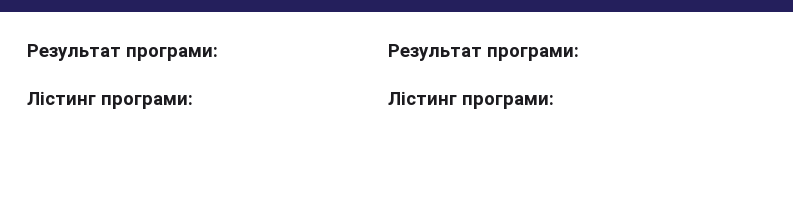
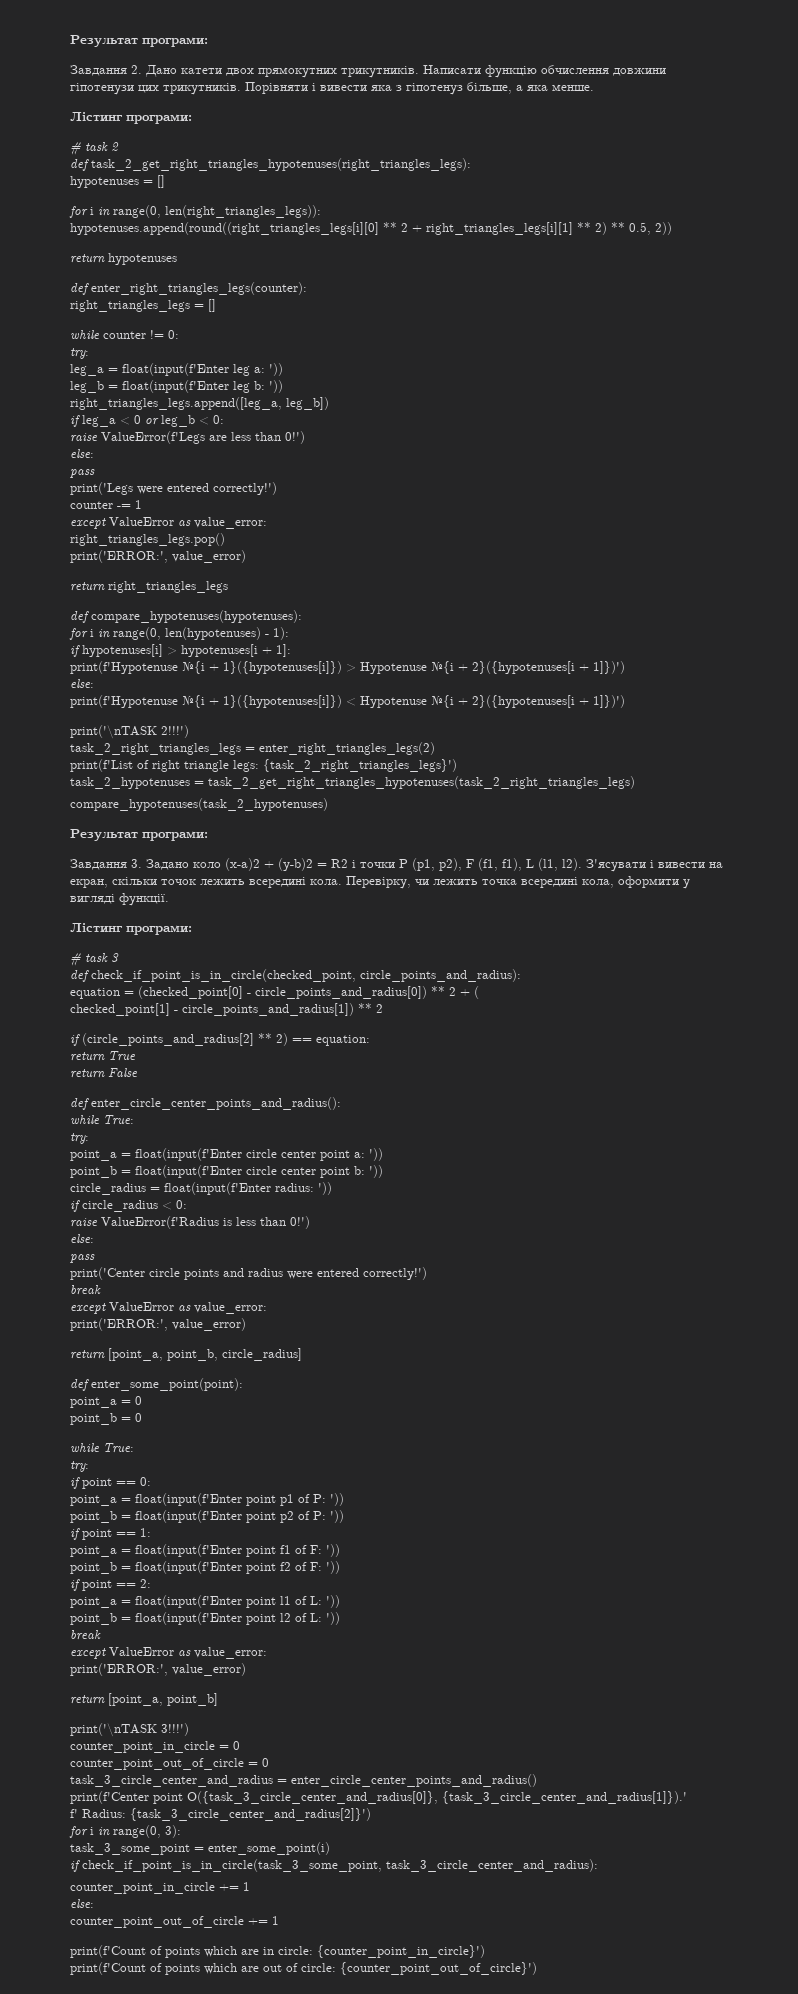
[27,44,218,61] [27,91,193,109] [388,44,579,61] [388,91,554,109] Результат програми: // Лістинг програми: // Результат програми: // Лістинг програми: -> [70,35,208,47] [70,65,666,78] [70,82,594,95] [70,112,192,124] [70,142,119,155] [70,158,471,171] [70,175,165,188] [69,205,321,218] [70,222,672,235] [70,253,177,265] [70,282,307,295] [70,299,216,312] [70,330,179,339] [70,348,89,359] [70,363,283,376] [70,380,283,393] [70,397,329,410] [70,415,224,427] [70,431,305,444] [70,449,94,458] [70,469,95,478] [70,482,277,495] [70,500,142,509] [70,517,267,529] [70,533,225,546] [70,550,246,563] [70,581,228,593] [70,610,302,623] [69,627,289,640] [70,644,291,657] [70,661,625,674] [70,679,94,688] [70,695,625,708] [70,725,189,739] [70,742,435,755] [70,759,457,772] [70,776,635,789] [70,798,328,811] [70,829,208,841] [70,858,723,872] [70,876,690,889] [70,893,169,906] [70,923,192,935] [70,953,119,966] [70,969,521,982] [70,986,479,999] [70,1003,383,1016] [70,1033,370,1046] [70,1051,136,1061] [70,1068,138,1078] [70,1097,341,1110] [70,1115,134,1125] [70,1133,89,1144] [70,1148,383,1161] [70,1165,383,1178] [70,1182,332,1195] [70,1200,187,1212] [70,1216,310,1229] [70,1234,94,1243] [70,1254,95,1263] [70,1267,427,1280] [70,1285,101,1295] [70,1302,267,1314] [70,1318,246,1331] [70,1348,302,1361] [70,1378,243,1391] [70,1396,142,1408] [70,1413,142,1425] [70,1443,134,1453] [70,1461,89,1472] [70,1477,151,1489] [70,1493,344,1506] [70,1510,344,1523] [70,1528,151,1540] [70,1544,340,1557] [70,1561,340,1574] [70,1579,151,1591] [70,1595,340,1608] [70,1612,340,1625] [70,1630,101,1640] [70,1647,267,1659] [70,1663,246,1676] [70,1693,218,1706] [70,1723,189,1737] [70,1741,240,1753] [70,1758,269,1770] [70,1774,537,1787] [70,1791,687,1804] [70,1808,371,1821] [69,1825,181,1838] [70,1842,330,1855] [70,1859,598,1872] [70,1882,250,1894] [70,1899,94,1908] [70,1916,279,1928] [70,1945,485,1958] [70,1962,537,1975] Результат програми: // Завдання 2. Дано катети двох прямокутних трикутників. Написати функцію обчислення довжини гіпотенузи цих трикутників. Порівняти і вивести яка з гіпотенуз більше, а яка менше. // Лістинг програми: // # task 2 // def task_2_get_right_triangles_hypotenuses(right_triangles_legs): // hypotenuses = [] // for i in range(0, len(right_triangles_legs)): // hypotenuses.append(round((right_triangles_legs[i][0] ** 2 + right_triangles_legs[i][1] ** 2) ** 0.5, 2)) // return hypotenuses // def enter_right_triangles_legs(counter): // right_triangles_legs = [] // while counter != 0: // try: // leg_a = float(input(f'Enter leg a: ')) // leg_b = float(input(f'Enter leg b: ')) // right_triangles_legs.append([leg_a, leg_b]) // if leg_a < 0 or leg_b < 0: // raise ValueError(f'Legs are less than 0!') // else: // pass // print('Legs were entered correctly!') // counter -= 1 // except ValueError as value_error: // right_triangles_legs.pop() // print('ERROR:', value_error) // return right_triangles_legs // def compare_hypotenuses(hypotenuses): // for i in range(0, len(hypotenuses) - 1): // if hypotenuses[i] > hypotenuses[i + 1]: // print(f'Hypotenuse №{i + 1}({hypotenuses[i]}) > Hypotenuse №{i + 2}({hypotenuses[i + 1]})') // else: // print(f'Hypotenuse №{i + 1}({hypotenuses[i]}) < Hypotenuse №{i + 2}({hypotenuses[i + 1]})') // print('\nTASK 2!!!') // task_2_right_triangles_legs = enter_right_triangles_legs(2) // print(f'List of right triangle legs: {task_2_right_triangles_legs}') // task_2_hypotenuses = task_2_get_right_triangles_hypotenuses(task_2_right_triangles_legs) // compare_hypotenuses(task_2_hypotenuses) // Результат програми: // Завдання 3. Задано коло (x-a)2 + (y-b)2 = R2 і точки Р (р1, р2), F (f1, f1), L (l1, l2). З'ясувати і вивести на екран, скільки точок лежить всередині кола. Перевірку, чи лежить точка всередині кола, оформити у вигляді функції. // Лістинг програми: // # task 3 // def check_if_point_is_in_circle(checked_point, circle_points_and_radius): // equation = (checked_point[0] - circle_points_and_radius[0]) ** 2 + ( // checked_point[1] - circle_points_and_radius[1]) ** 2 // if (circle_points_and_radius[2] ** 2) == equation: // return True // return False // def enter_circle_center_points_and_radius(): // while True: // try: // point_a = float(input(f'Enter circle center point a: ')) // point_b = float(input(f'Enter circle center point b: ')) // circle_radius = float(input(f'Enter radius: ')) // if circle_radius < 0: // raise ValueError(f'Radius is less than 0!') // else: // pass // print('Center circle points and radius were entered correctly!') // break // except ValueError as value_error: // print('ERROR:', value_error) // return [point_a, point_b, circle_radius] // def enter_some_point(point): // point_a = 0 // point_b = 0 // while True: // try: // if point == 0: // point_a = float(input(f'Enter point p1 of P: ')) // point_b = float(input(f'Enter point p2 of P: ')) // if point == 1: // point_a = float(input(f'Enter point f1 of F: ')) // point_b = float(input(f'Enter point f2 of F: ')) // if point == 2: // point_a = float(input(f'Enter point l1 of L: ')) // point_b = float(input(f'Enter point l2 of L: ')) // break // except ValueError as value_error: // print('ERROR:', value_error) // return [point_a, point_b] // print('\nTASK 3!!!') // counter_point_in_circle = 0 // counter_point_out_of_circle = 0 // task_3_circle_center_and_radius = enter_circle_center_points_and_radius() // print(f'Center point O({task_3_circle_center_and_radius[0]}, {task_3_circle_center_and_radius[1]}).' // f' Radius: {task_3_circle_center_and_radius[2]}') // for i in range(0, 3): // task_3_some_point = enter_some_point(i) // if check_if_point_is_in_circle(task_3_some_point, task_3_circle_center_and_radius): // counter_point_in_circle += 1 // else: // counter_point_out_of_circle += 1 // print(f'Count of points which are in circle: {counter_point_in_circle}') // print(f'Count of points which are out of circle: {counter_point_out_of_circle}')

